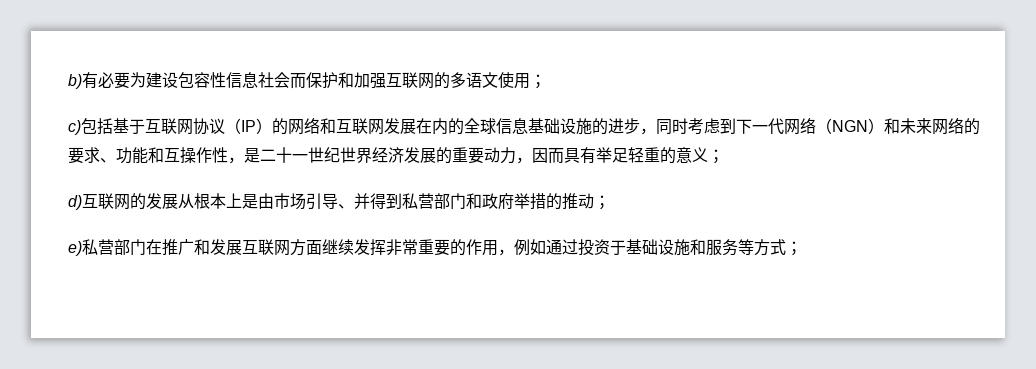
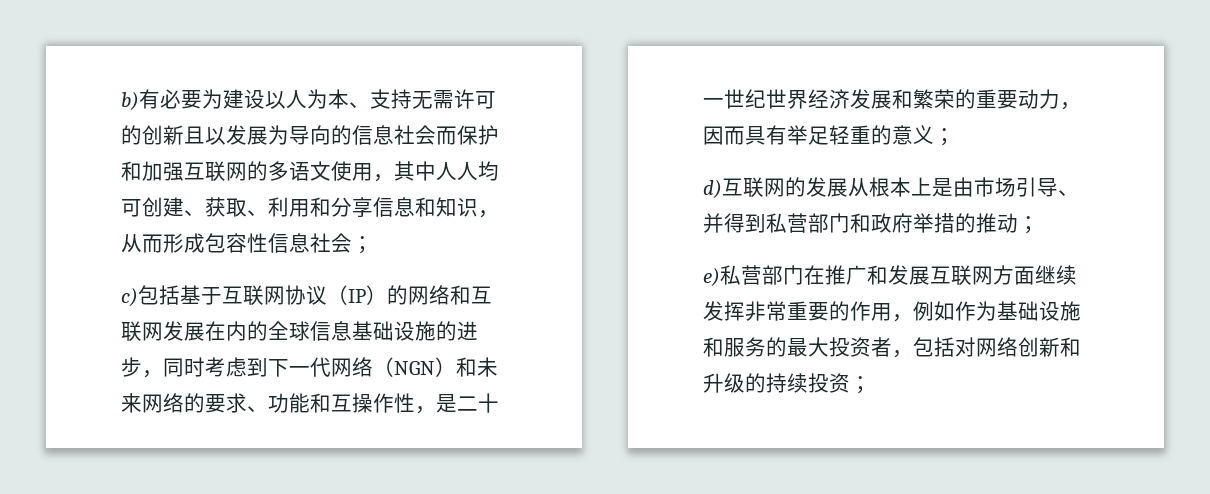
[178,72,226,88] 包容性 -> [265,89,496,109] [121,125,352,145] 以人为本、支持无需许可的创新且以发展为导向的
(530, 81) none -> [373,161,499,182] [121,197,499,218] [121,233,352,253] ，其中人人均可创建、获取、利用和分享信息和知识，从而形成包容性信息社会
(436, 155) none -> [892,89,955,109] 和繁荣
[546,239,626,256] 通过投资于 -> [955,301,997,321] 作为
[738,239,786,256] 等方式 -> [766,337,1081,358] [703,373,850,393] 的最大投资者，包括对网络创新和升级的持续投资

